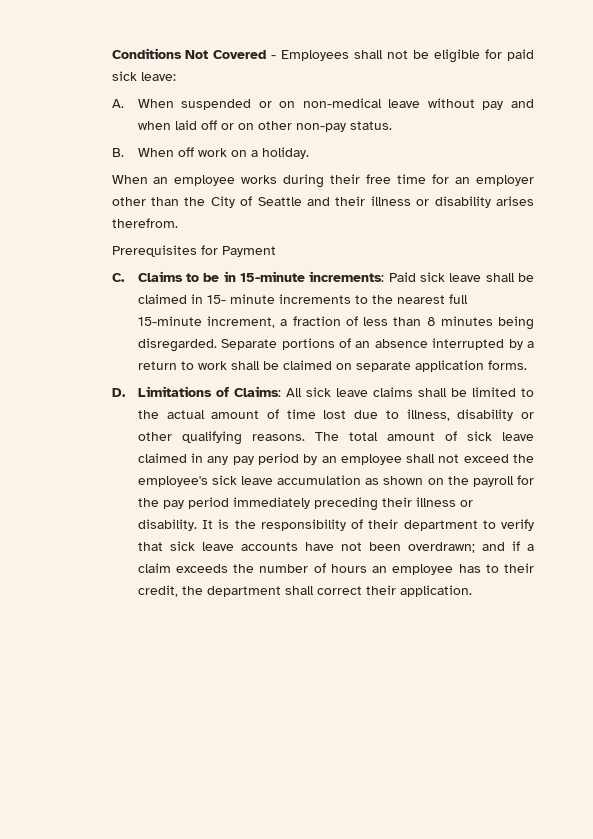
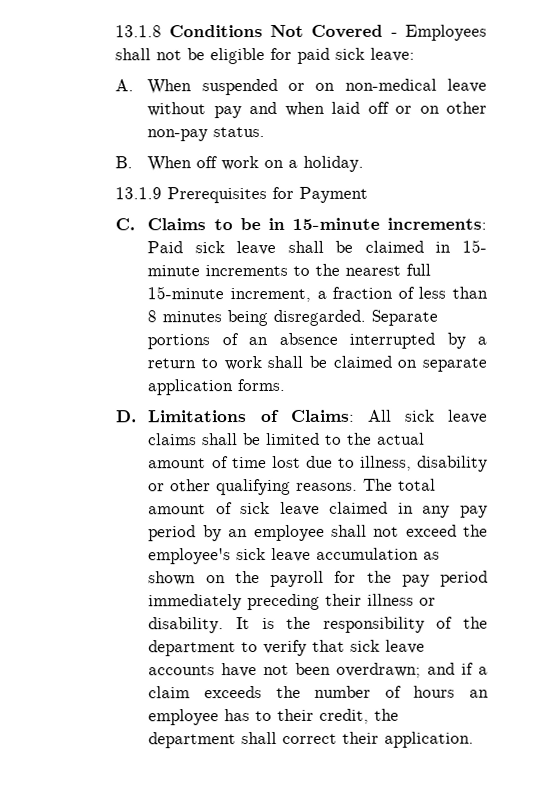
(111, 53) none -> [114,25,162,38] 13.1.8
[111,174,534,188] [111,196,534,208] [111,218,178,228] When an employee works during their free time for an employer other than the City of Seattle and their illness or disability arises therefrom. // -> [114,187,162,200] 13.1.9
[368,519,399,529] their -> [462,616,488,629] the

